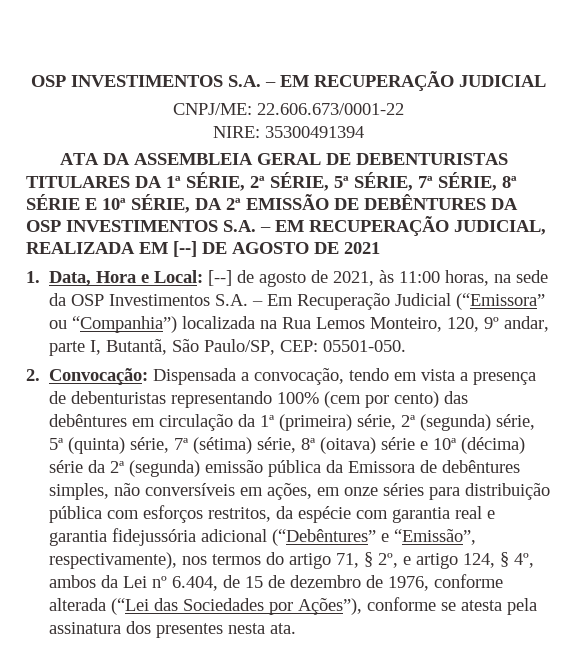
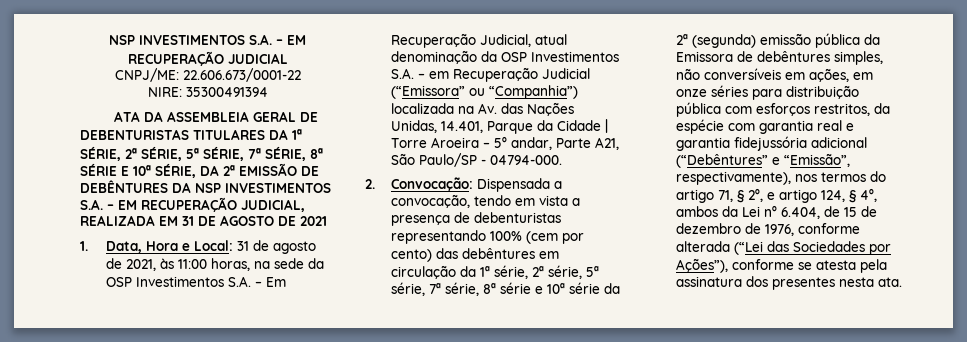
[31,75,66,87] OSP -> [109,35,135,45] NSP
[26,220,61,232] OSP -> [195,183,221,193] NSP
[173,241,197,257] [--] -> [182,216,194,226] 31
[208,270,233,286] [--] -> [236,241,249,251] 31
(391, 301) none -> [479,34,567,47] [390,50,619,64] [390,67,538,82] Judicial, atual denominação da OSP Investimentos S.A. – em Recuperação
[282,316,550,332] [49,339,407,356] Rua Lemos Monteiro, 120, 9º andar, parte I, Butantã, São Paulo/SP, CEP: 05501-050. -> [477,102,574,116] [390,119,608,134] [390,136,619,150] [390,153,562,167] Av. das Nações Unidas, 14.401, Parque da Cidade | Torre Aroeira – 5º andar, Parte A21, São Paulo/SP - 04794-000.
[279,414,353,431] (primeira) -> (490, 271) none
[420,414,492,431] (segunda) -> (544, 271) none
[68,437,126,454] (quinta) -> (599, 271) none
[193,437,253,454] (sétima) -> (441, 288) none
[320,437,377,454] (oitava) -> (496, 288) none
[461,437,526,454] (décima) -> (565, 288) none

